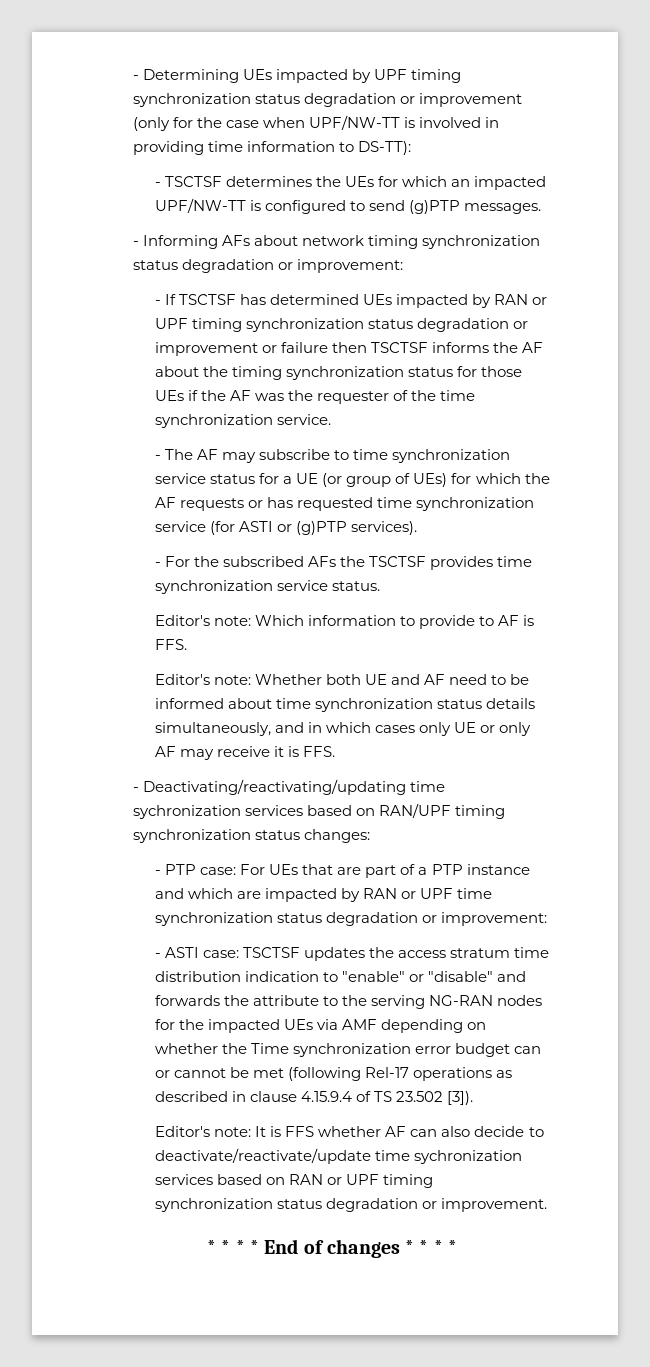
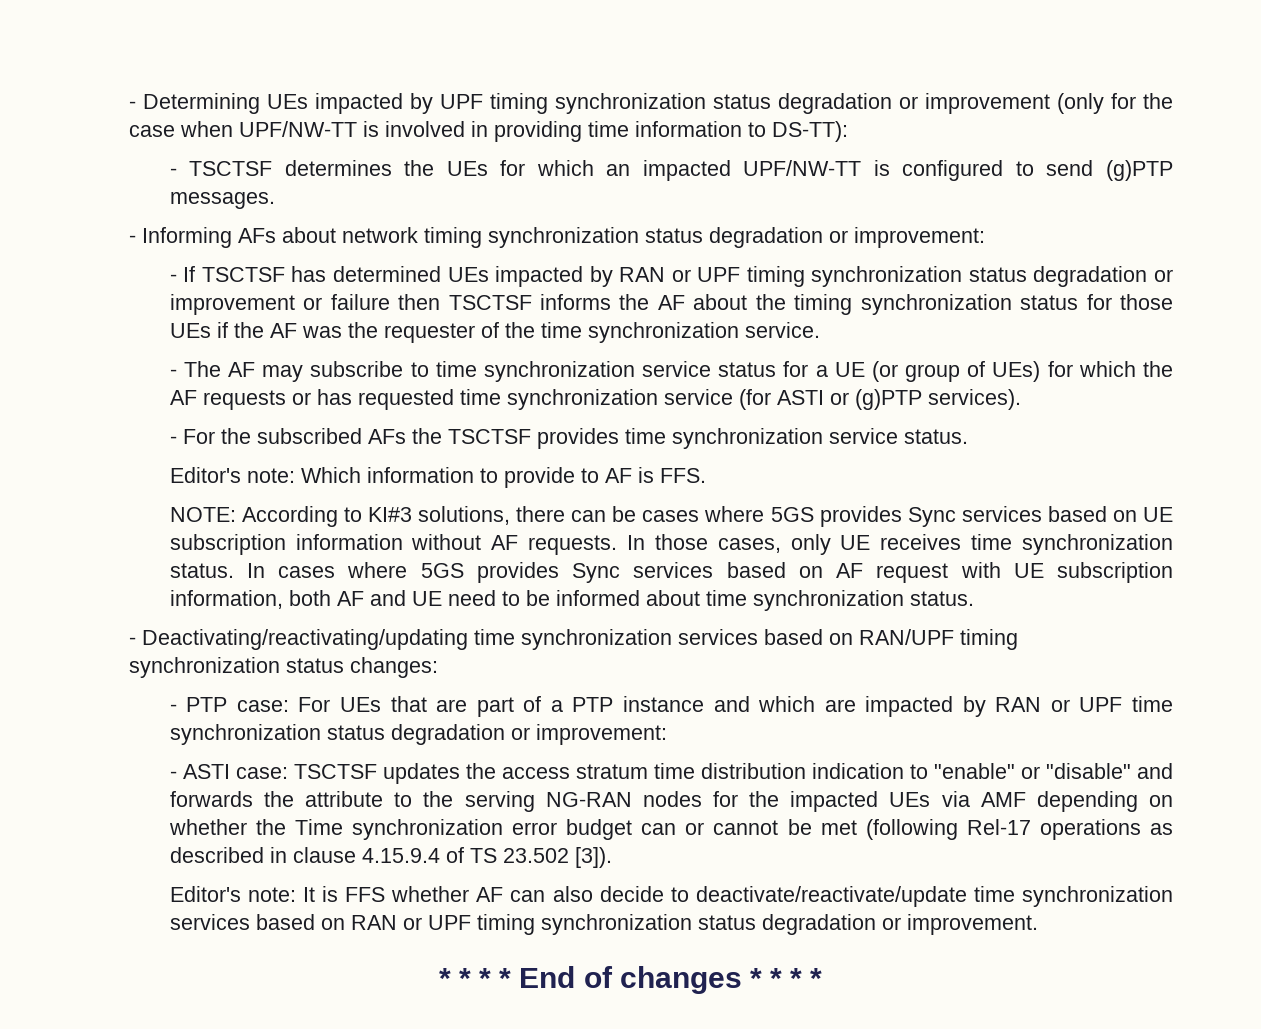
[155,674,446,685] Editor's note: Whether both UE and AF -> [169,506,1174,527] [169,534,1174,555] [169,562,1173,583] [169,590,442,609] NOTE: According to KI#3 solutions, there can be cases where 5GS provides Sync services based on UE subscription information without AF requests. In those cases, only UE receives time synchronization status. In cases where 5GS provides Sync services based on AF request with UE subscription information, both AF and UE
[437,698,536,709] [155,722,532,736] [155,746,336,760] status details simultaneously, and in which cases only UE or only AF may receive it is FFS. -> [909,591,974,606] status.
[133,805,242,819] sychronization -> [520,629,672,650] synchronization
[414,1150,523,1164] sychronization -> [1022,886,1173,907] synchronization

